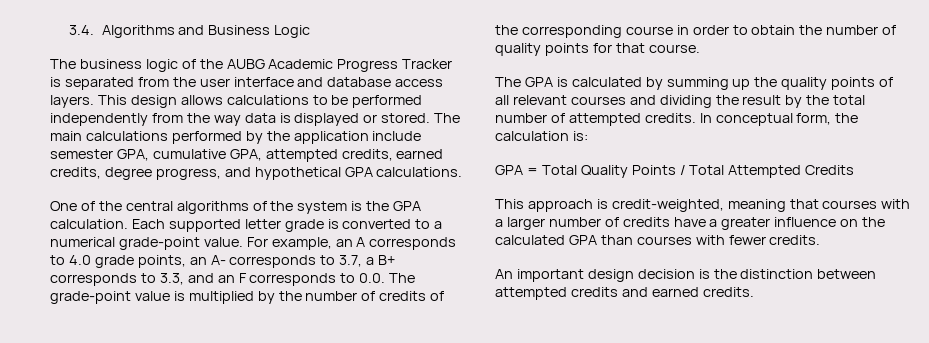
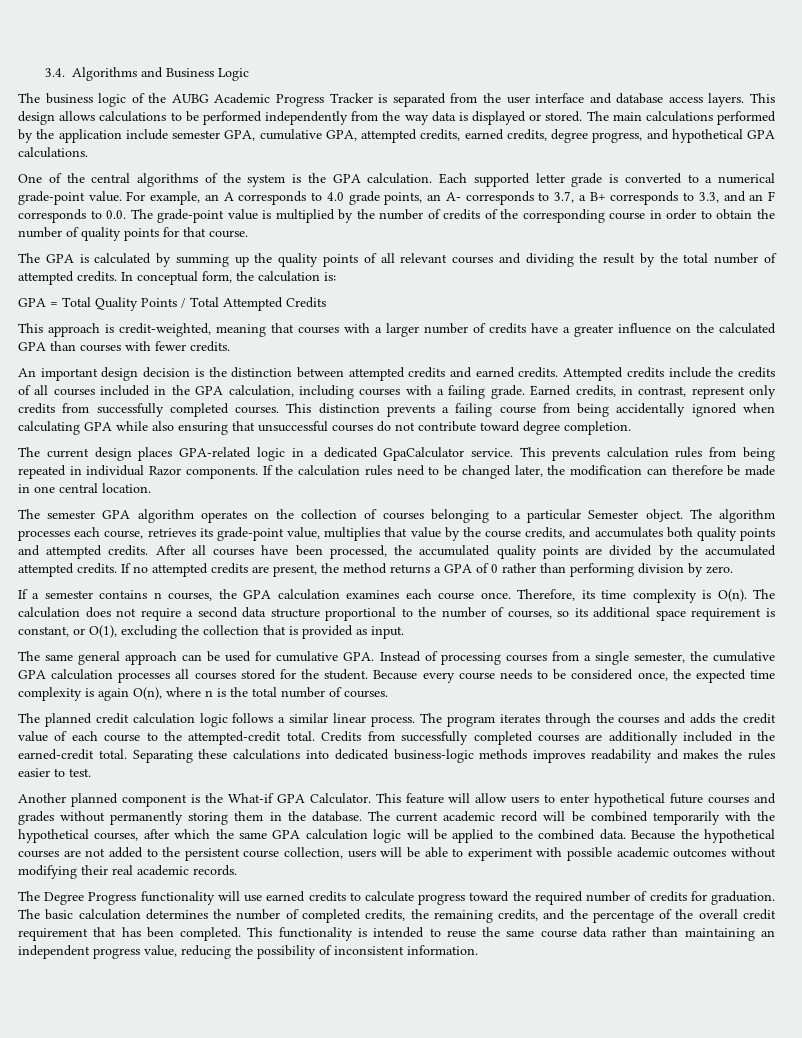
(754, 292) none -> [563,367,776,381] [18,385,776,399] [18,403,775,417] [18,421,631,435] [18,447,775,461] [18,465,775,479] [18,483,151,493] [18,509,775,523] [18,527,775,541] [18,545,777,559] [18,563,733,577] [18,589,776,603] [18,607,775,621] [18,625,404,639] [18,651,775,665] [18,669,775,683] [18,687,388,701] [18,713,777,727] [18,731,775,745] [18,749,776,763] [18,768,91,777] [18,793,777,807] [18,811,776,825] [18,829,776,843] [18,847,777,861] [18,865,237,879] [18,891,775,905] [18,909,777,923] [18,927,776,941] [18,945,478,959] Attempted credits include the credits of all courses included in the GPA calculation, including courses with a failing grade. Earned credits, in contrast, represent only credits from successfully completed courses. This distinction prevents a failing course from being accidentally ignored when calculating GPA while also ensuring that unsuccessful courses do not contribute toward degree completion. // The current design places GPA-related logic in a dedicated GpaCalculator service. This prevents calculation rules from being repeated in individual Razor components. If the calculation rules need to be changed later, the modification can therefore be made in one central location. // The semester GPA algorithm operates on the collection of courses belonging to a particular Semester object. The algorithm processes each course, retrieves its grade-point value, multiplies that value by the course credits, and accumulates both quality points and attempted credits. After all courses have been processed, the accumulated quality points are divided by the accumulated attempted credits. If no attempted credits are present, the method returns a GPA of 0 rather than performing division by zero. // If a semester contains n courses, the GPA calculation examines each course once. Therefore, its time complexity is O(n). The calculation does not require a second data structure proportional to the number of courses, so its additional space requirement is constant, or O(1), excluding the collection that is provided as input. // The same general approach can be used for cumulative GPA. Instead of processing courses from a single semester, the cumulative GPA calculation processes all courses stored for the student. Because every course needs to be considered once, the expected time complexity is again O(n), where n is the total number of courses. // The planned credit calculation logic follows a similar linear process. The program iterates through the courses and adds the credit value of each course to the attempted-credit total. Credits from successfully completed courses are additionally included in the earned-credit total. Separating these calculations into dedicated business-logic methods improves readability and makes the rules easier to test. // Another planned component is the What-if GPA Calculator. This feature will allow users to enter hypothetical future courses and grades without permanently storing them in the database. The current academic record will be combined temporarily with the hypothetical courses, after which the same GPA calculation logic will be applied to the combined data. Because the hypothetical courses are not added to the persistent course collection, users will be able to experiment with possible academic outcomes without modifying their real academic records. // The Degree Progress functionality will use earned credits to calculate progress toward the required number of credits for graduation. The basic calculation determines the number of completed credits, the remaining credits, and the percentage of the overall credit requirement that has been completed. This functionality is intended to reuse the same course data rather than maintaining an independent progress value, reducing the possibility of inconsistent information.

